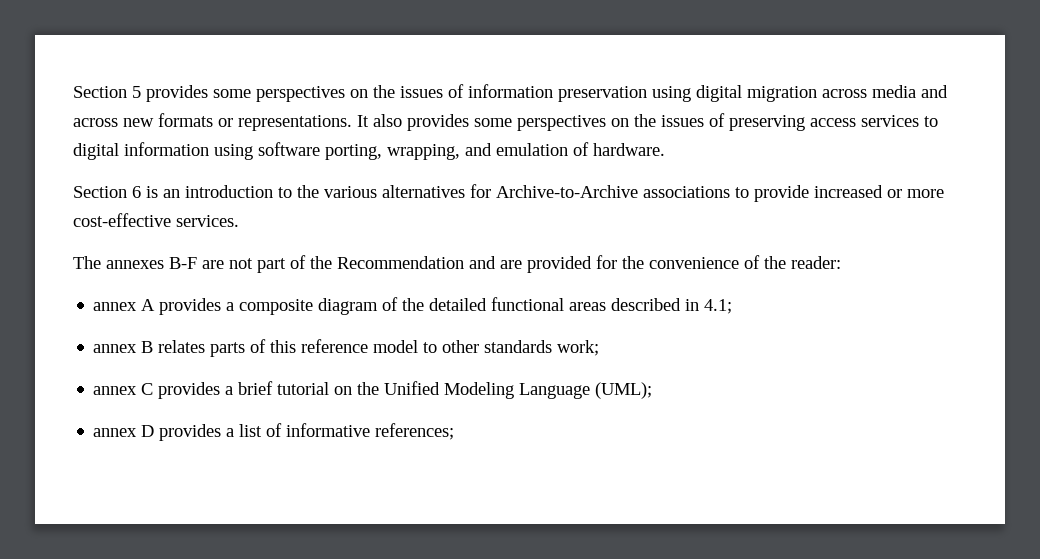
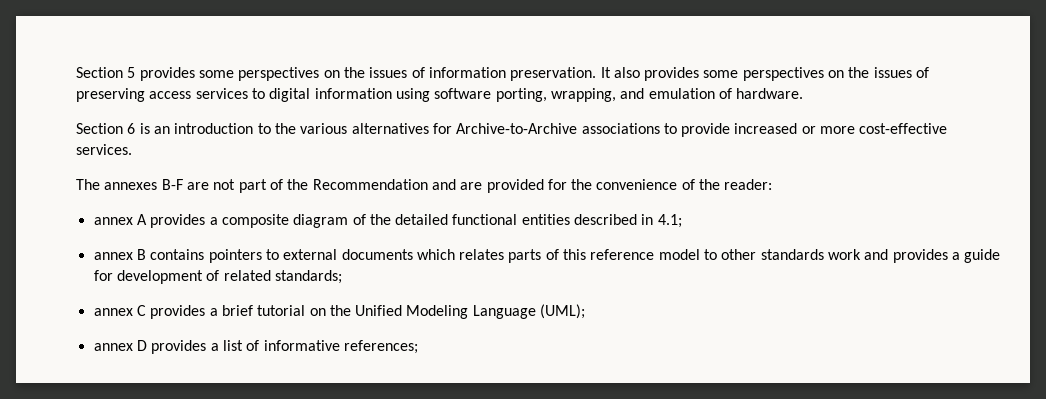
[558,85,948,102] [73,113,352,131] preservation using digital migration across media and across new formats or representations. -> [510,67,597,81] preservation.
[569,302,607,311] areas -> [521,214,570,225] entities
(154, 347) none -> [150,249,455,263] contains pointers to external documents which
[557,340,600,356] work; -> [828,249,1001,263] [93,270,342,284] work and provides a guide for development of related standards;

